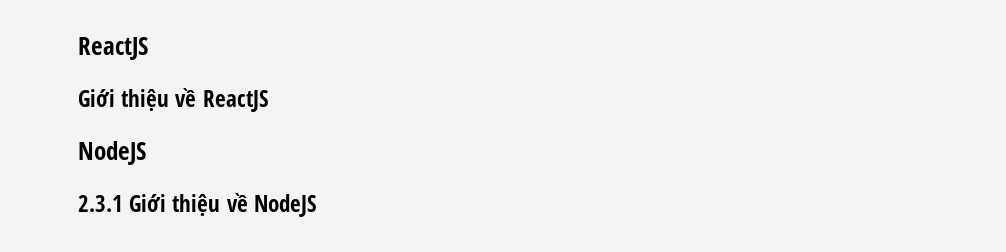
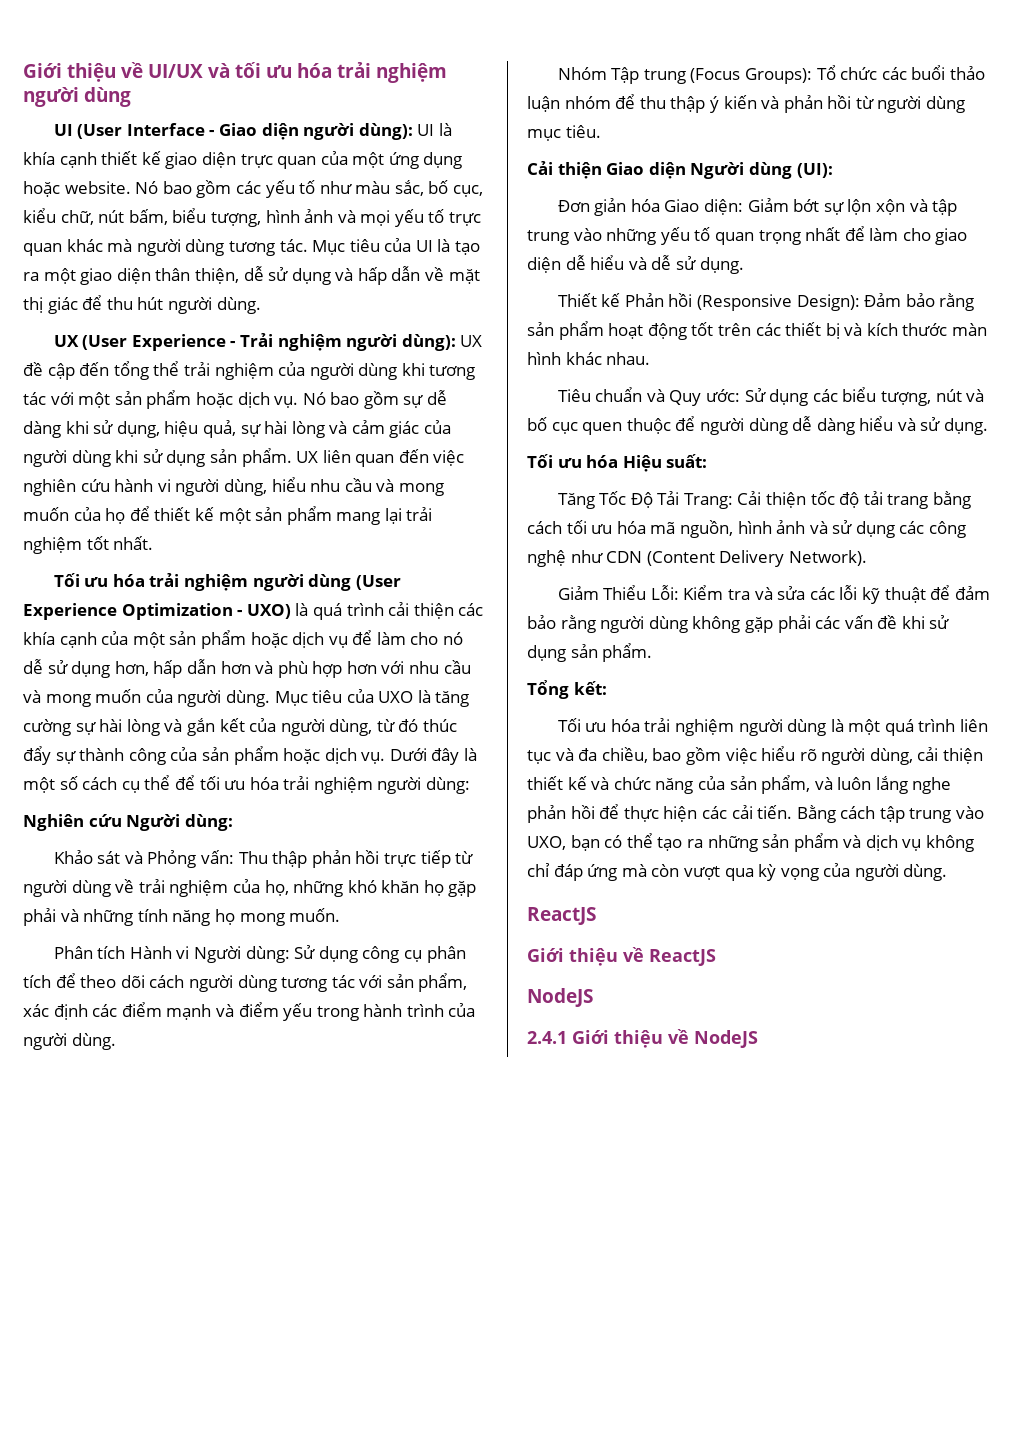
(78, 48) none -> [23,62,447,83] [23,87,131,107] [53,123,452,140] [23,151,463,169] [23,180,484,198] [23,208,482,227] [23,238,481,256] [23,266,480,285] [23,295,261,314] [53,333,483,351] [23,361,476,380] [23,390,448,409] [23,420,452,438] [23,448,465,467] [23,477,444,496] [23,506,433,525] [23,536,154,554] [53,573,401,591] [23,602,484,620] [23,630,464,649] [23,659,471,678] [23,689,470,707] [23,718,458,736] [23,746,478,765] [23,775,471,794] [23,814,233,831] [53,850,474,868] [23,879,477,897] [23,908,341,926] [53,945,466,963] [23,973,468,992] [23,1002,476,1021] [23,1033,116,1050] [557,65,985,84] [527,94,966,113] [527,125,601,141] [527,161,833,179] [557,198,958,216] [527,226,968,245] [527,255,744,274] [557,293,975,311] [527,321,988,340] [527,352,651,365] [557,387,985,406] [527,416,989,435] [527,454,708,472] [557,491,972,509] [527,520,967,538] [527,550,867,567] [557,585,990,604] [527,615,950,633] [527,643,653,662] [527,680,607,699] [557,718,989,736] [527,746,984,765] [527,775,952,794] [527,804,985,823] [527,833,975,852] [527,863,948,881] Giới thiệu về UI/UX và tối ưu hóa trải nghiệm người dùng // UI (User Interface - Giao diện người dùng): UI là khía cạnh thiết kế giao diện trực quan của một ứng dụng hoặc website. Nó bao gồm các yếu tố như màu sắc, bố cục, kiểu chữ, nút bấm, biểu tượng, hình ảnh và mọi yếu tố trực quan khác mà người dùng tương tác. Mục tiêu của UI là tạo ra một giao diện thân thiện, dễ sử dụng và hấp dẫn về mặt thị giác để thu hút người dùng. // UX (User Experience - Trải nghiệm người dùng): UX đề cập đến tổng thể trải nghiệm của người dùng khi tương tác với một sản phẩm hoặc dịch vụ. Nó bao gồm sự dễ dàng khi sử dụng, hiệu quả, sự hài lòng và cảm giác của người dùng khi sử dụng sản phẩm. UX liên quan đến việc nghiên cứu hành vi người dùng, hiểu nhu cầu và mong muốn của họ để thiết kế một sản phẩm mang lại trải nghiệm tốt nhất. // Tối ưu hóa trải nghiệm người dùng (User Experience Optimization - UXO) là quá trình cải thiện các khía cạnh của một sản phẩm hoặc dịch vụ để làm cho nó dễ sử dụng hơn, hấp dẫn hơn và phù hợp hơn với nhu cầu và mong muốn của người dùng. Mục tiêu của UXO là tăng cường sự hài lòng và gắn kết của người dùng, từ đó thúc đẩy sự thành công của sản phẩm hoặc dịch vụ. Dưới đây là một số cách cụ thể để tối ưu hóa trải nghiệm người dùng: // Nghiên cứu Người dùng: // Khảo sát và Phỏng vấn: Thu thập phản hồi trực tiếp từ người dùng về trải nghiệm của họ, những khó khăn họ gặp phải và những tính năng họ mong muốn. // Phân tích Hành vi Người dùng: Sử dụng công cụ phân tích để theo dõi cách người dùng tương tác với sản phẩm, xác định các điểm mạnh và điểm yếu trong hành trình của người dùng. // Nhóm Tập trung (Focus Groups): Tổ chức các buổi thảo luận nhóm để thu thập ý kiến và phản hồi từ người dùng mục tiêu. // Cải thiện Giao diện Người dùng (UI): // Đơn giản hóa Giao diện: Giảm bớt sự lộn xộn và tập trung vào những yếu tố quan trọng nhất để làm cho giao diện dễ hiểu và dễ sử dụng. // Thiết kế Phản hồi (Responsive Design): Đảm bảo rằng sản phẩm hoạt động tốt trên các thiết bị và kích thước màn hình khác nhau. // Tiêu chuẩn và Quy ước: Sử dụng các biểu tượng, nút và bố cục quen thuộc để người dùng dễ dàng hiểu và sử dụng. // Tối ưu hóa Hiệu suất: // Tăng Tốc Độ Tải Trang: Cải thiện tốc độ tải trang bằng cách tối ưu hóa mã nguồn, hình ảnh và sử dụng các công nghệ như CDN (Content Delivery Network). // Giảm Thiểu Lỗi: Kiểm tra và sửa các lỗi kỹ thuật để đảm bảo rằng người dùng không gặp phải các vấn đề khi sử dụng sản phẩm. // Tổng kết: // Tối ưu hóa trải nghiệm người dùng là một quá trình liên tục và đa chiều, bao gồm việc hiểu rõ người dùng, cải thiện thiết kế và chức năng của sản phẩm, và luôn lắng nghe phản hồi để thực hiện các cải tiến. Bằng cách tập trung vào UXO, bạn có thể tạo ra những sản phẩm và dịch vụ không chỉ đáp ứng mà còn vượt qua kỳ vọng của người dùng. //
[78,195,123,212] 2.3.1 -> [527,1031,567,1044] 2.4.1

